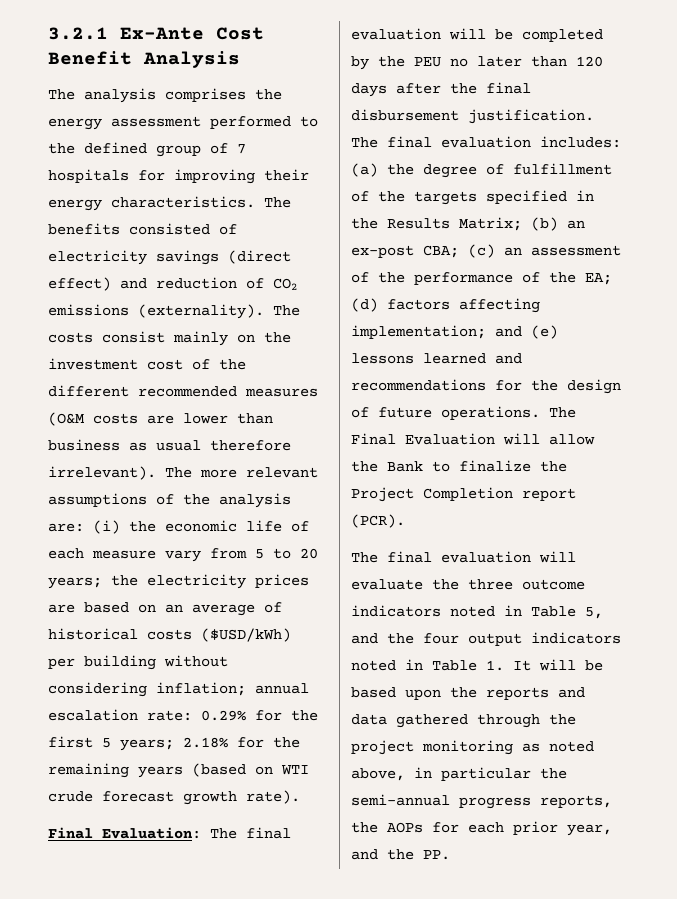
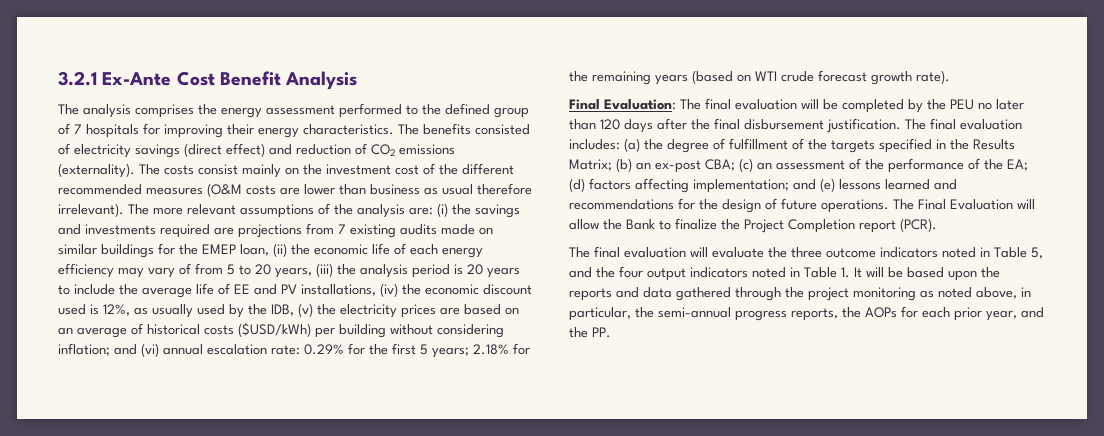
[165,520,309,532] [48,548,318,562] [48,577,102,589] economic life of each measure vary from 5 to 20 years; -> [475,204,520,218] [58,223,493,238] [58,243,483,258] [58,263,520,278] [58,283,532,298] [58,303,313,318] savings and investments required are projections from 7 existing audits made on similar buildings for the EMEP loan, (ii) the economic life of each energy efficiency may vary of from 5 to 20 years, (iii) the analysis period is 20 years to include the average life of EE and PV installations, (iv) the economic discount used is 12%, as usually used by the IDB, (v)
(246, 689) none -> [114,343,159,357] and (vi)
[441,767,531,781] particular -> [569,307,631,321] particular,

